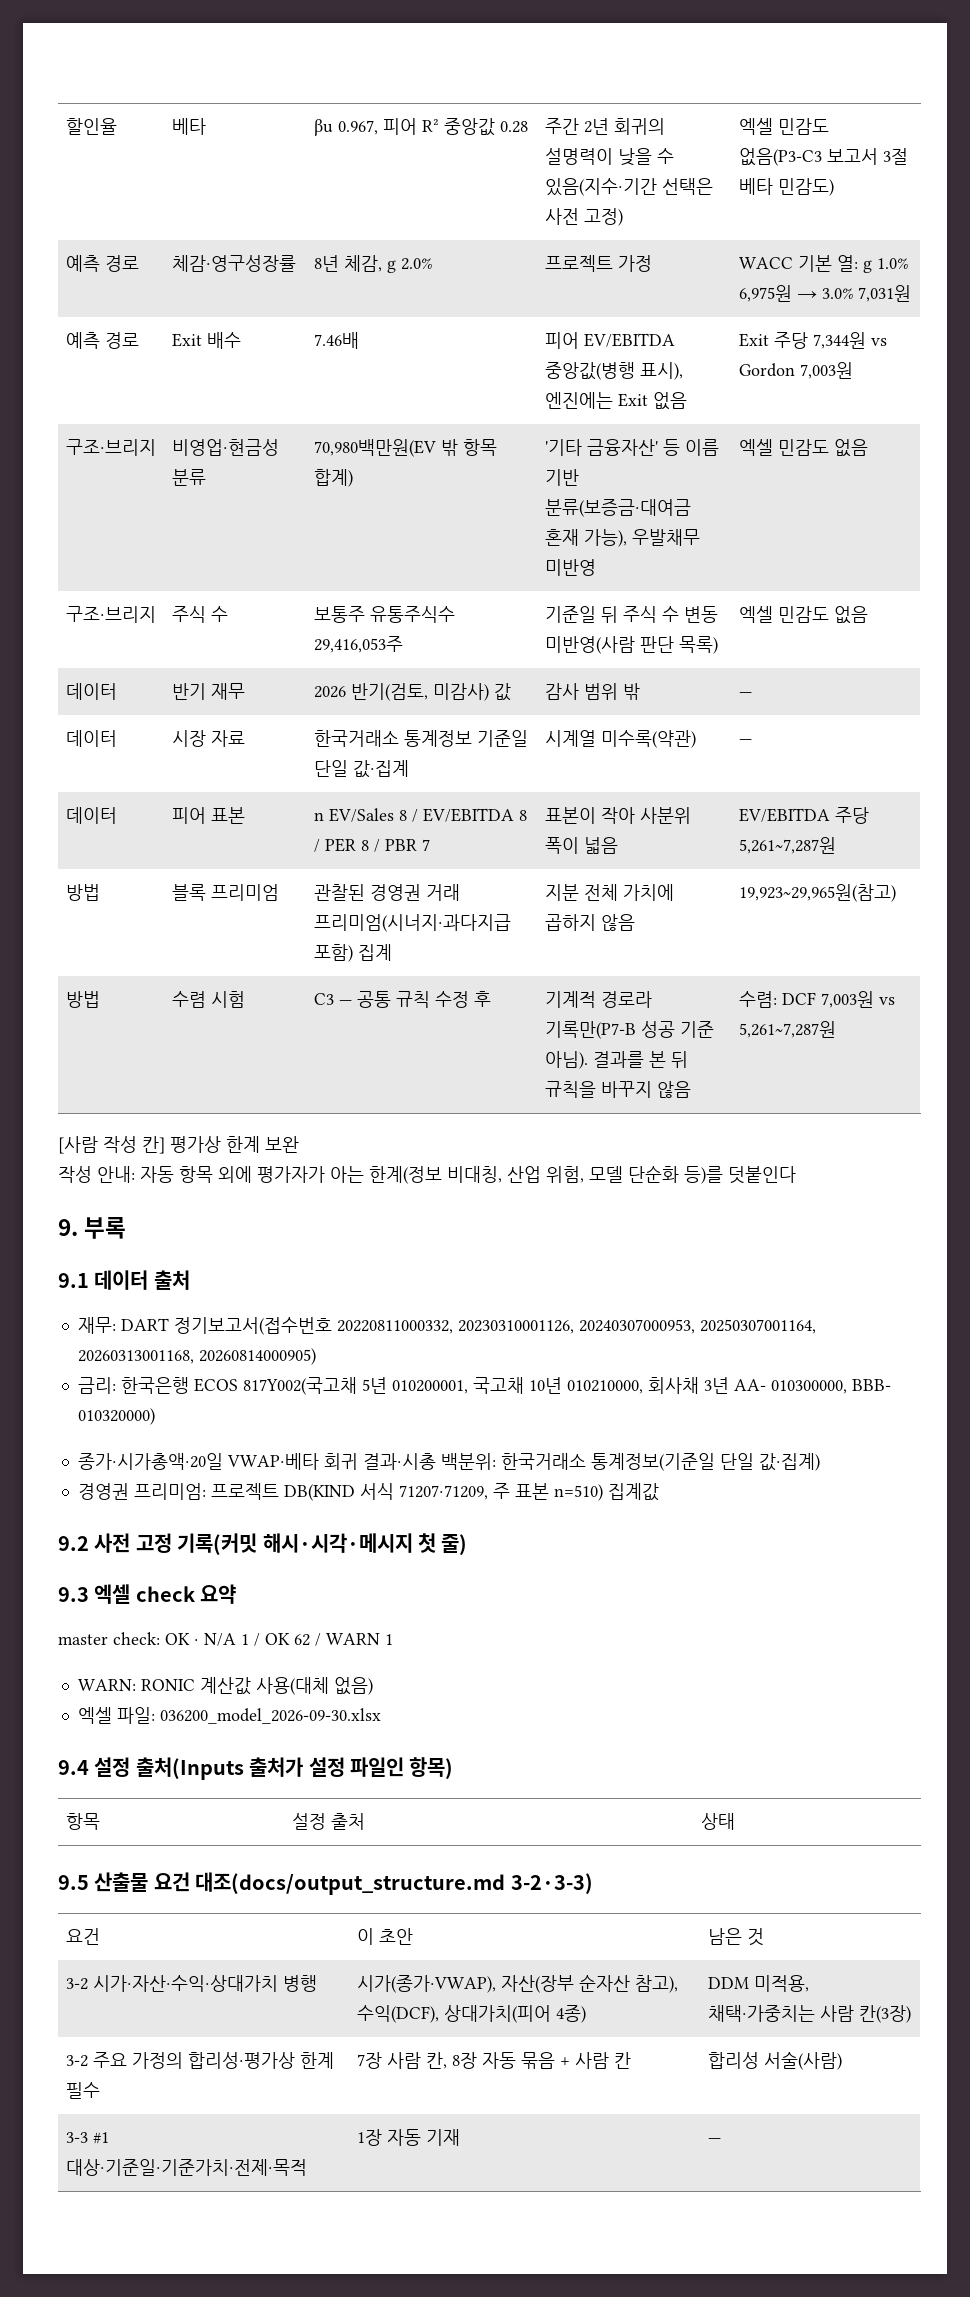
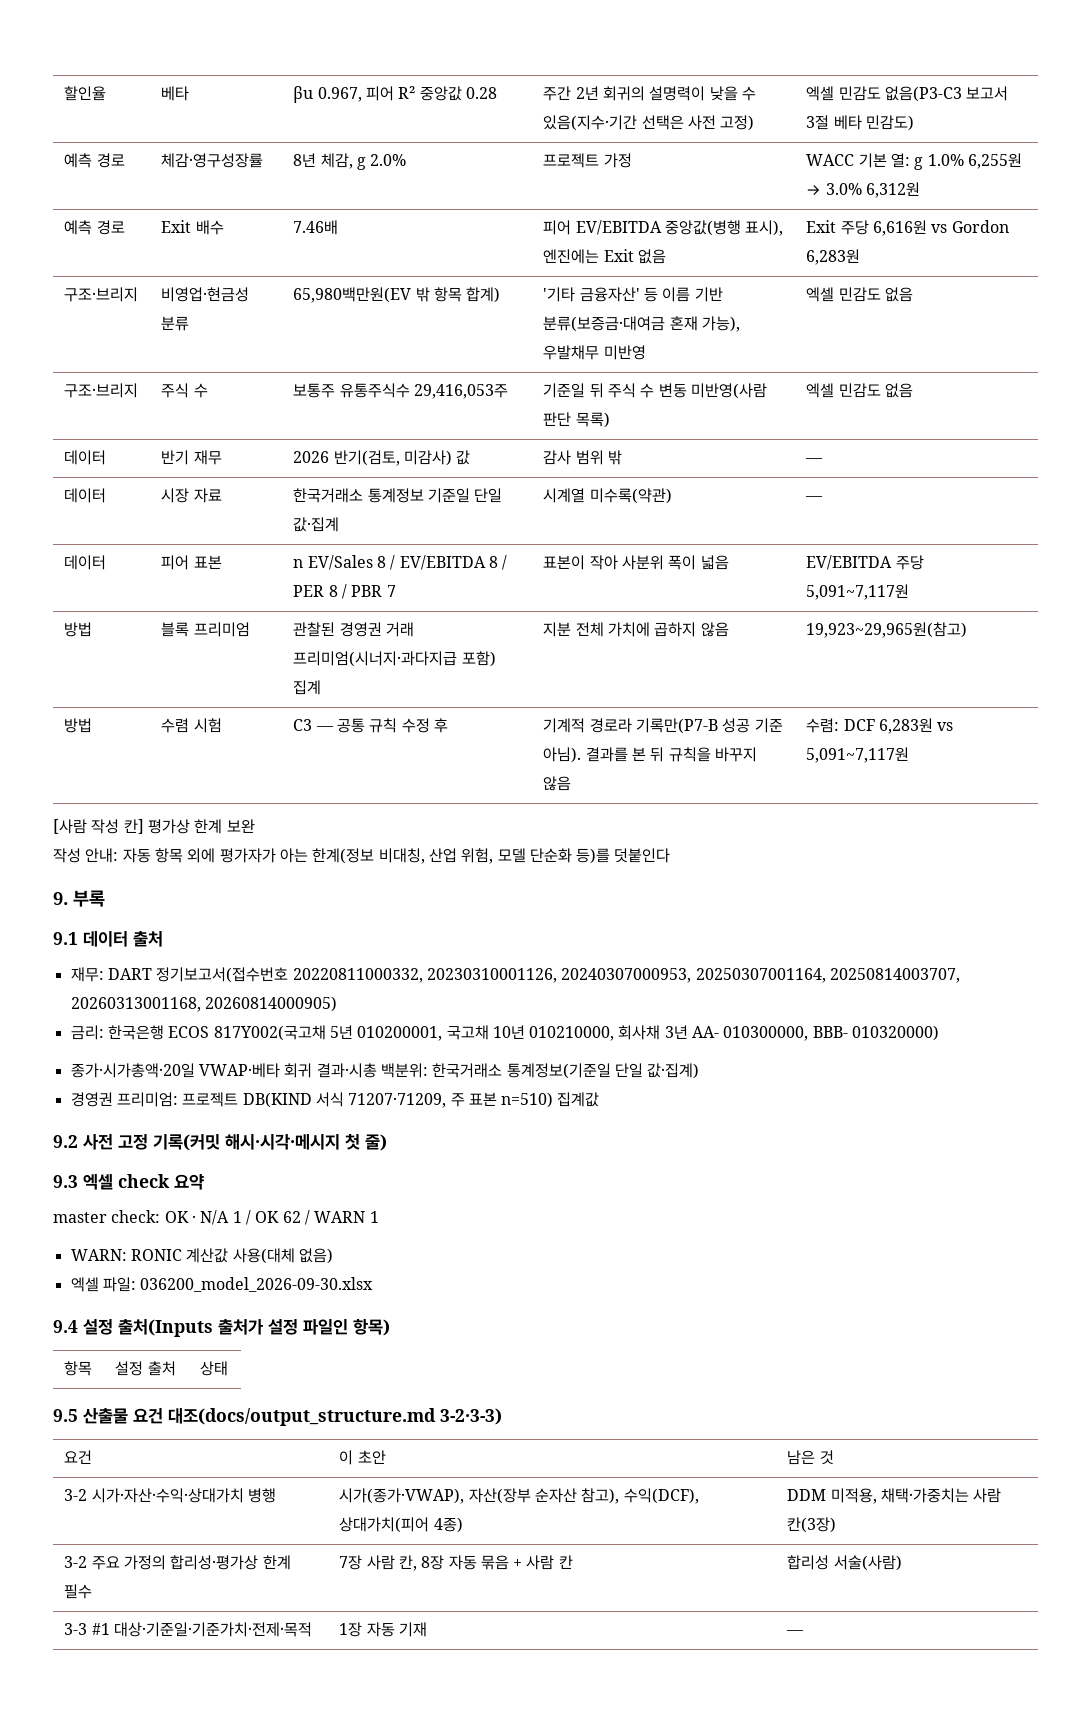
[738,285,792,302] 6,975원 -> [967,153,1022,169] 6,255원
[857,285,911,302] 7,031원 -> [865,182,920,198] 6,312원
[812,332,866,349] 7,344원 -> [872,220,927,236] 6,616원
[799,362,853,379] 7,003원 -> [806,249,861,265] 6,283원
[313,439,436,457] 70,980백만원(EV -> [293,287,412,303] 65,980백만원(EV
[738,837,836,854] 5,261~7,287원 -> [806,584,910,600] 5,091~7,117원
[820,991,895,1008] [738,1021,836,1038] 7,003원 vs 5,261~7,287원 -> [878,718,954,734] [806,747,910,763] 6,283원 vs 5,091~7,117원
(816, 1326) none -> [829,968,960,983] 20250814003707,

